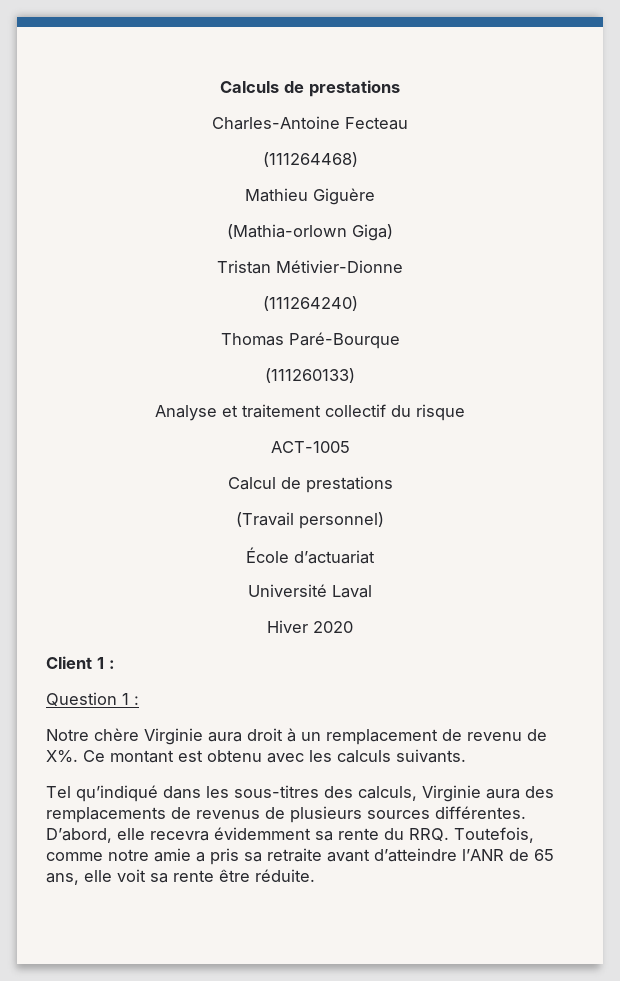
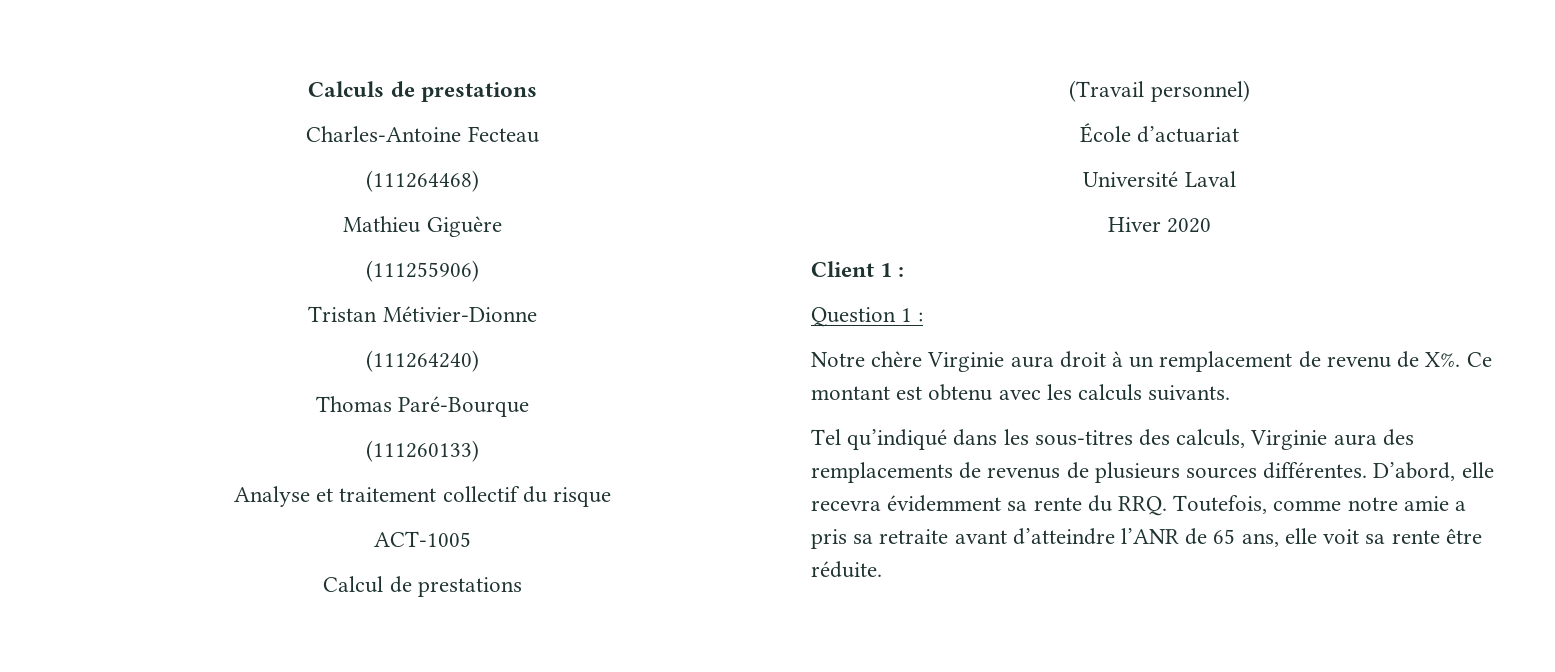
[227,224,393,241] (Mathia-orlown Giga) -> [366,260,479,282] (111255906)

